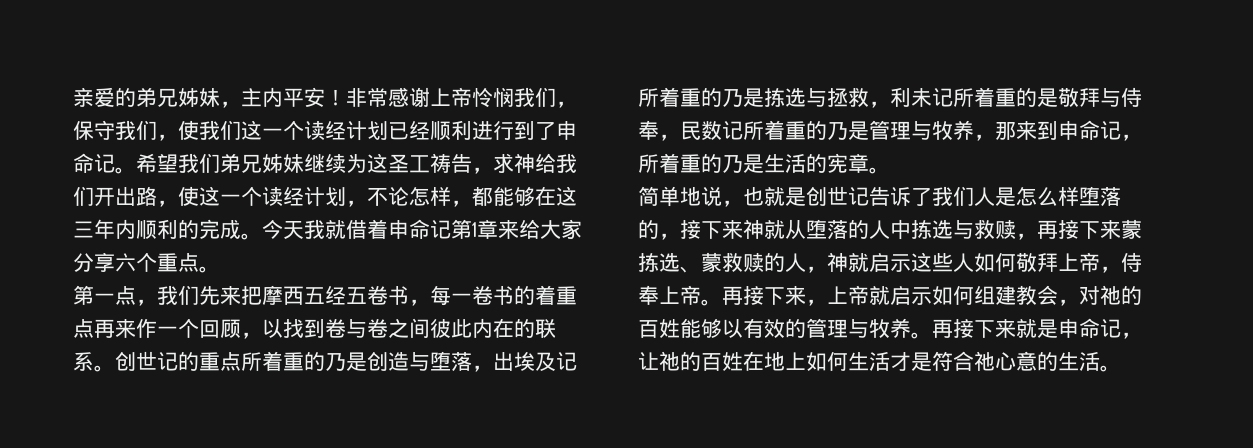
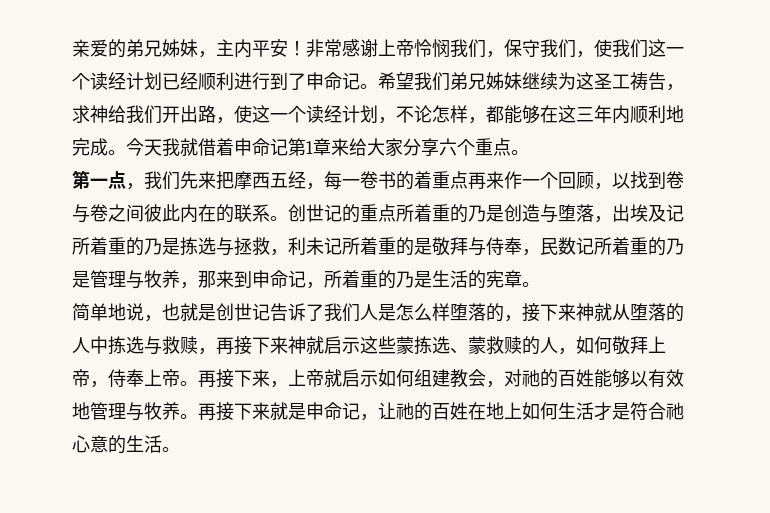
[178,220,199,239] 的 -> [666,105,684,123] 地
[346,286,409,305] 五卷书 -> (306, 180) none
(1121, 229) none -> [288,336,396,354] 神就启示这些
[827,252,974,272] 神就启示这些人 -> (576, 351) none
[785,319,806,338] 的 -> [72,402,90,420] 地

